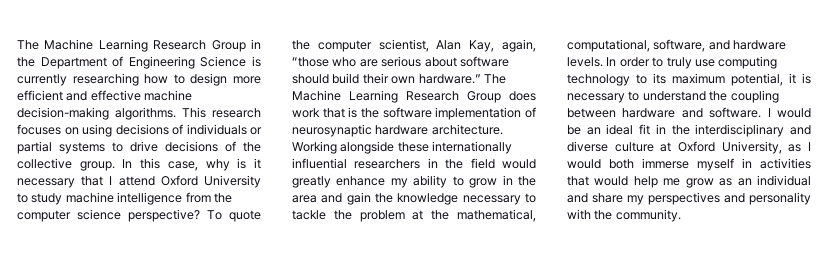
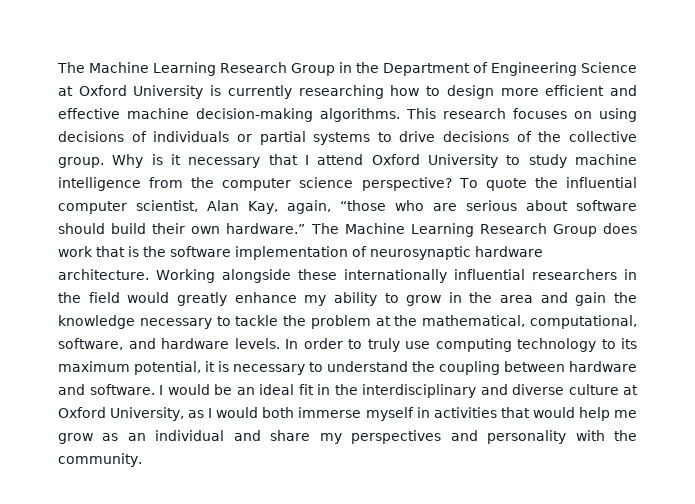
(247, 61) none -> [58,85,204,99] at Oxford University
[122,158,230,171] In this case, why -> [112,154,144,168] Why
(310, 45) none -> [566,177,637,188] influential

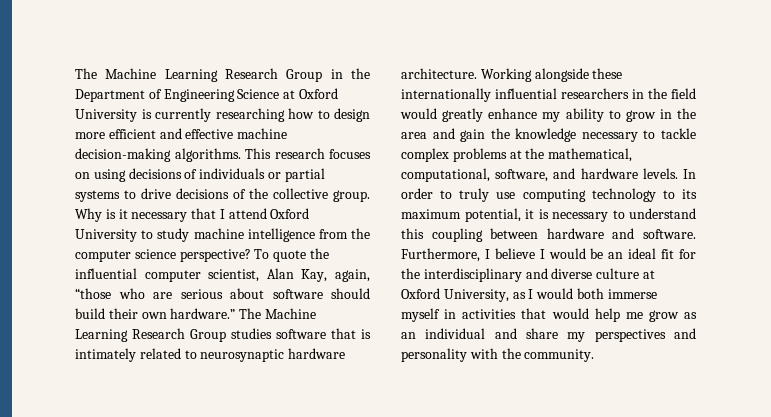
[603,223,638,234] [58,246,367,260] does work that is the software implementation of -> [231,328,371,339] [75,348,197,362] studies software that is intimately related to
[283,315,371,329] the problem -> [401,148,507,162] complex problems
[412,361,435,372] the -> [401,228,424,239] this
(155, 389) none -> [401,248,535,262] Furthermore, I believe
[317,384,330,395] in -> [679,249,696,259] for

